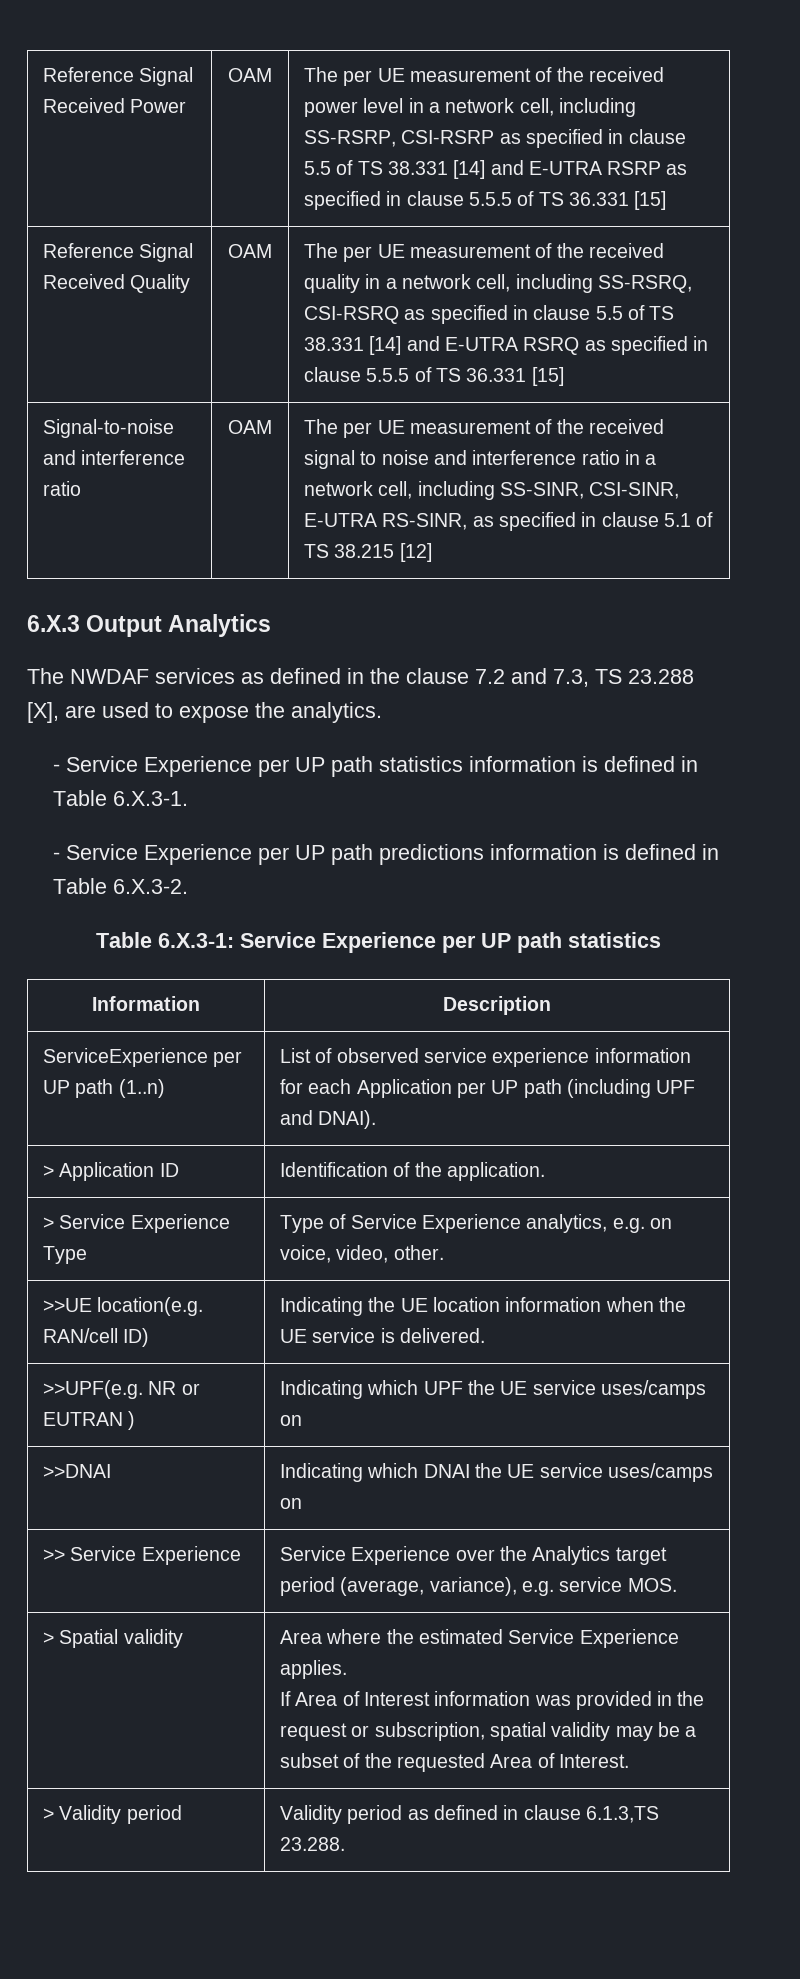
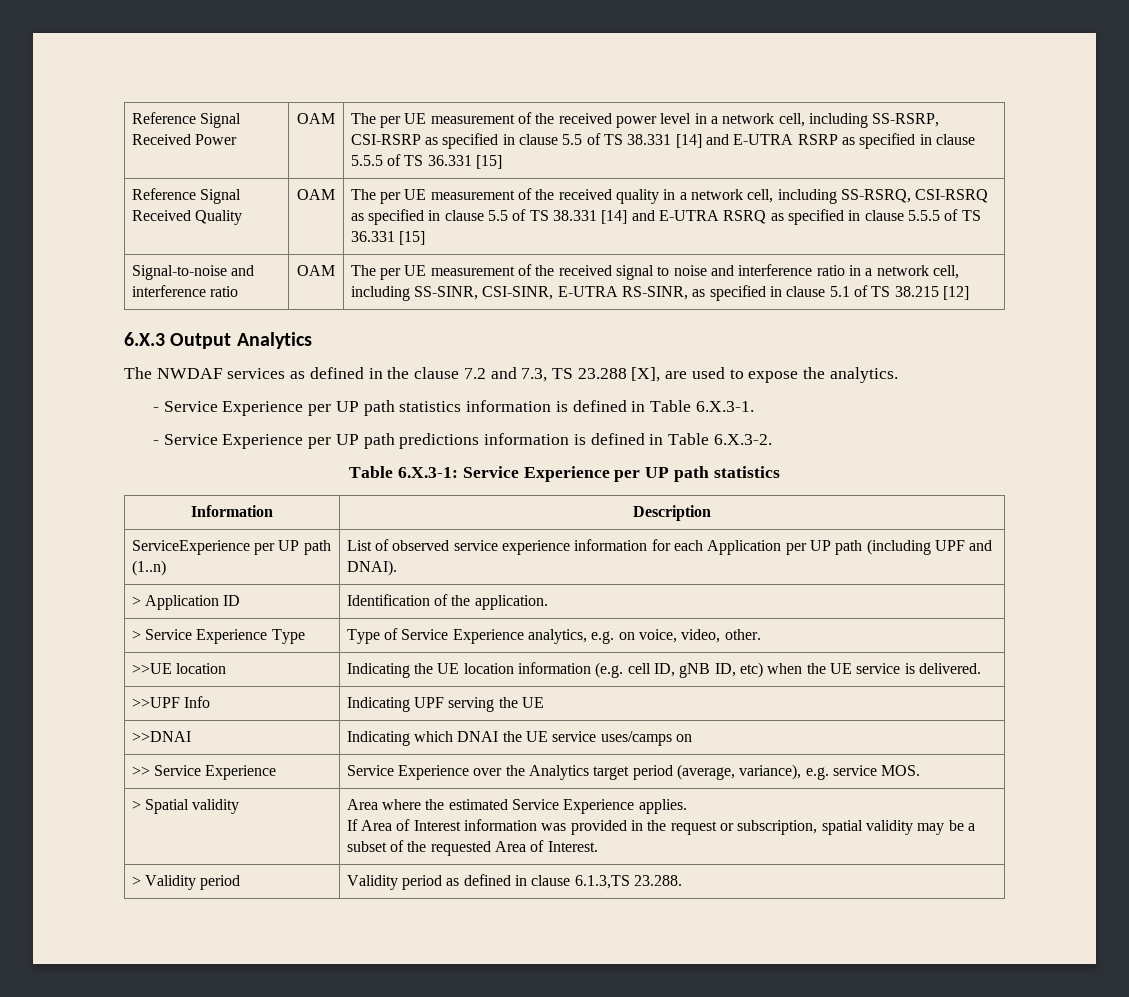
[97,1297,204,1316] [43,1328,150,1347] location(e.g. RAN/cell ID) -> [176,663,227,674] location
(602, 1304) none -> [595,662,764,678] (e.g. cell ID, gNB ID, etc)
[43,1380,200,1399] [43,1411,136,1430] [280,1380,706,1399] [280,1415,303,1426] >>UPF(e.g. NR or EUTRAN ) | Indicating which UPF the UE service uses/camps on -> [131,696,211,708] [346,697,545,712] >>UPF Info | Indicating UPF serving the UE

